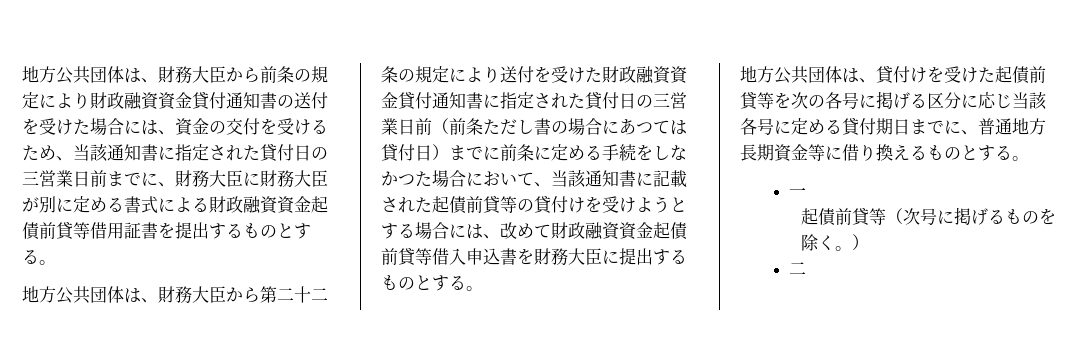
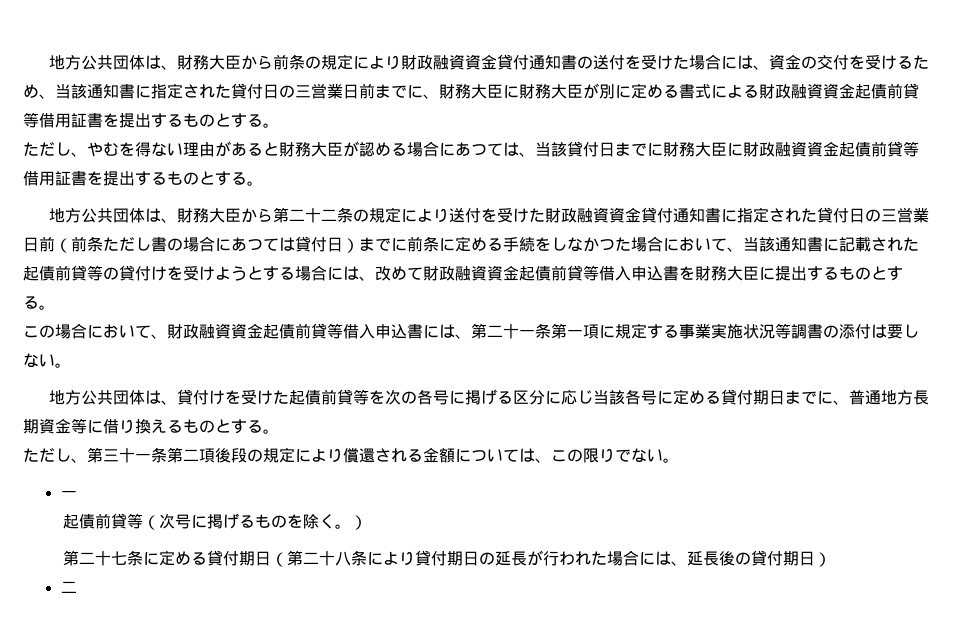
(56, 262) none -> [23,141,919,157] [23,171,263,186] // ただし、やむを得ない理由があると財務大臣が認める場合にあつては、当該貸付日までに財務大臣に財政融資資金起債前貸等借用証書を提出するものとする。
(483, 288) none -> [23,323,919,339] [23,353,71,368] // この場合において、財政融資資金起債前貸等借入申込書には、第二十一条第一項に規定する事業実施状況等調書の添付は要しない。
(1029, 158) none -> [23,447,679,463] // ただし、第三十一条第二項後段の規定により償還される金額については、この限りでない。
(870, 242) none -> [62,550,831,567] // 第二十七条に定める貸付期日（第二十八条により貸付期日の延長が行われた場合には、延長後の貸付期日）

